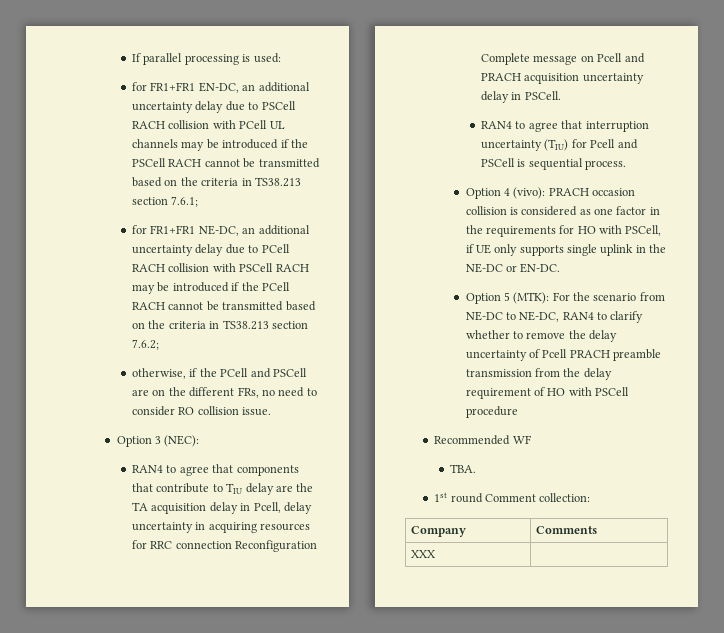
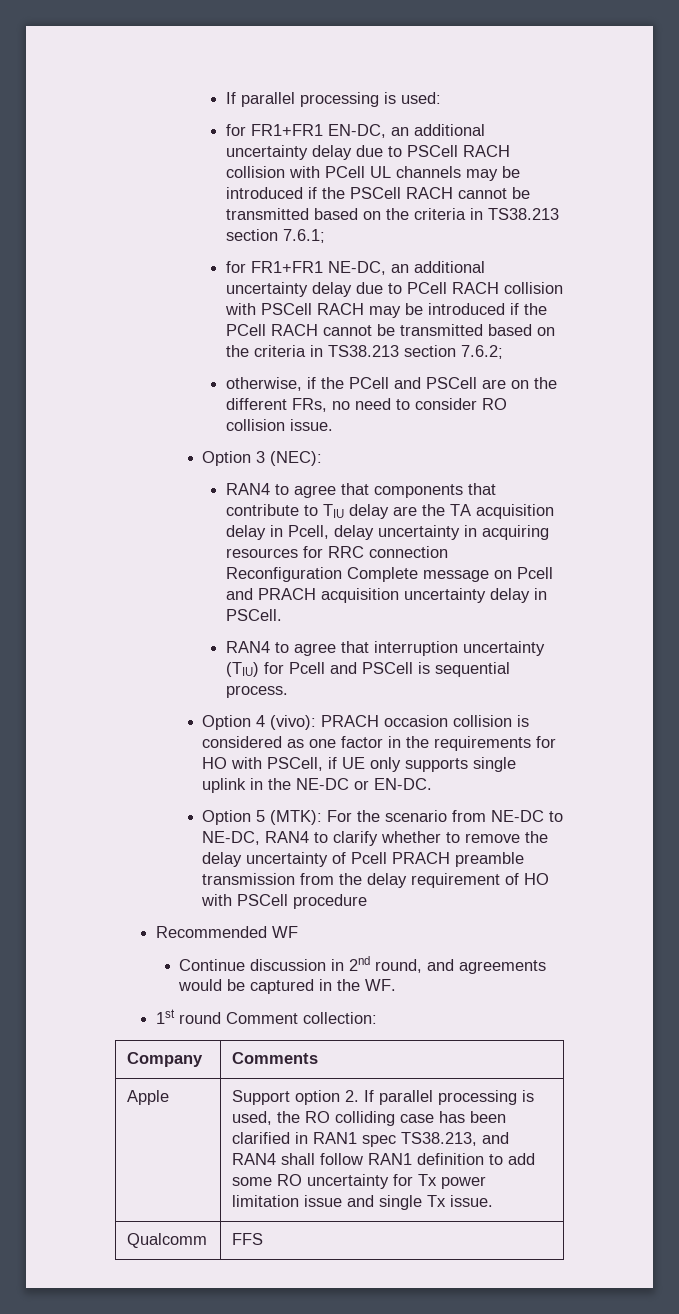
[449,464,476,473] TBA. -> [179,956,547,974] [178,979,397,994] Continue discussion in 2nd round, and agreements would be captured in the WF.
[411,550,437,558] XXX | -> [127,1090,170,1105] [232,1090,535,1105] [232,1111,507,1126] [232,1132,510,1147] [232,1153,536,1165] [232,1174,487,1189] [232,1195,494,1210] [127,1233,208,1248] [232,1233,264,1245] Apple | Support option 2. If parallel processing is used, the RO colliding case has been clarified in RAN1 spec TS38.213, and RAN4 shall follow RAN1 definition to add some RO uncertainty for Tx power limitation issue and single Tx issue. // Qualcomm | FFS

